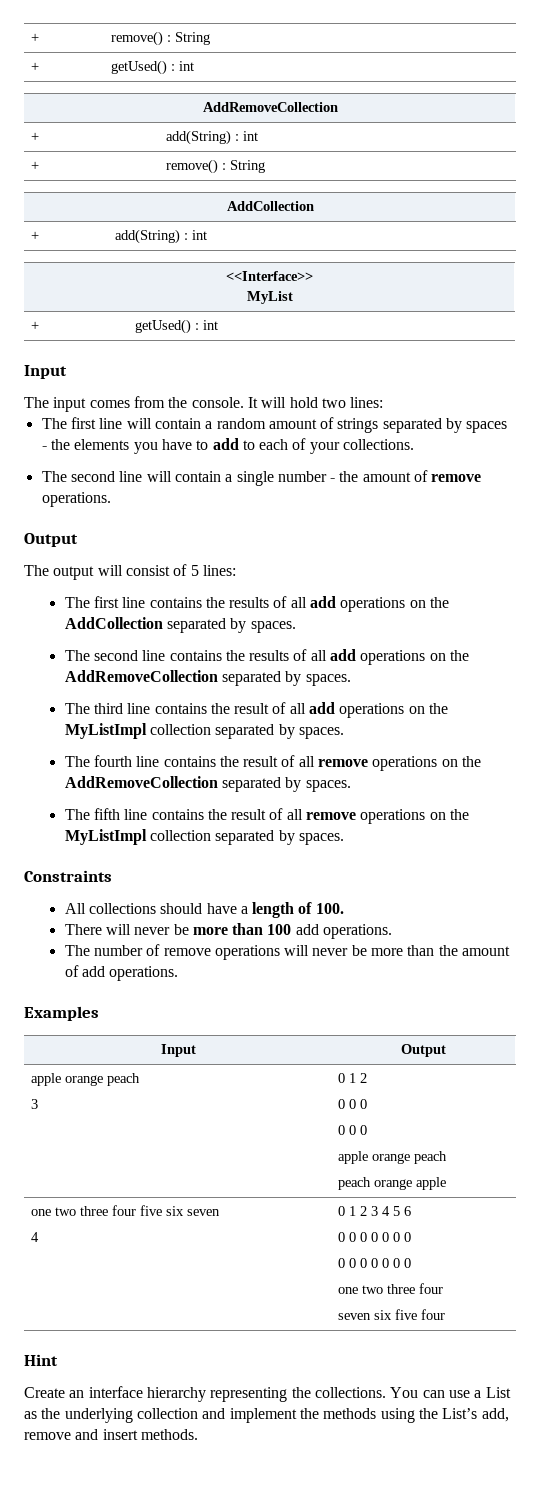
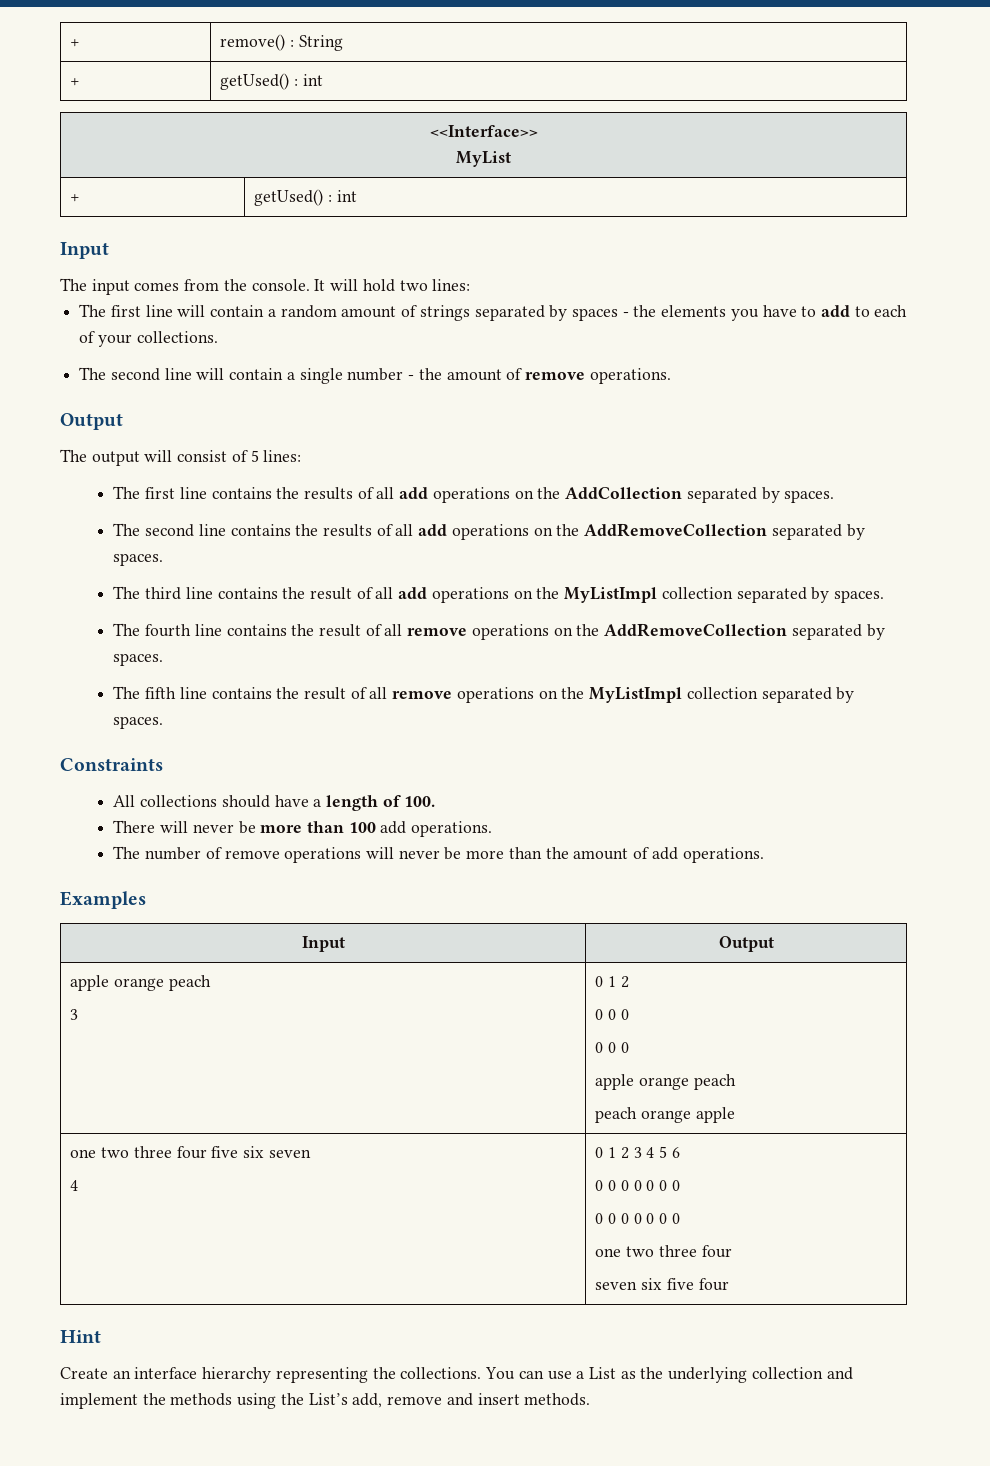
[202,102,338,112] [30,132,39,141] [165,130,258,145] [30,161,39,170] [165,159,265,174] [226,201,314,211] [30,231,39,240] [114,229,207,244] // AddRemoveCollection // + | add(String) : int // + | remove() : String // AddCollection // + | add(String) : int -> (323, 80) none

